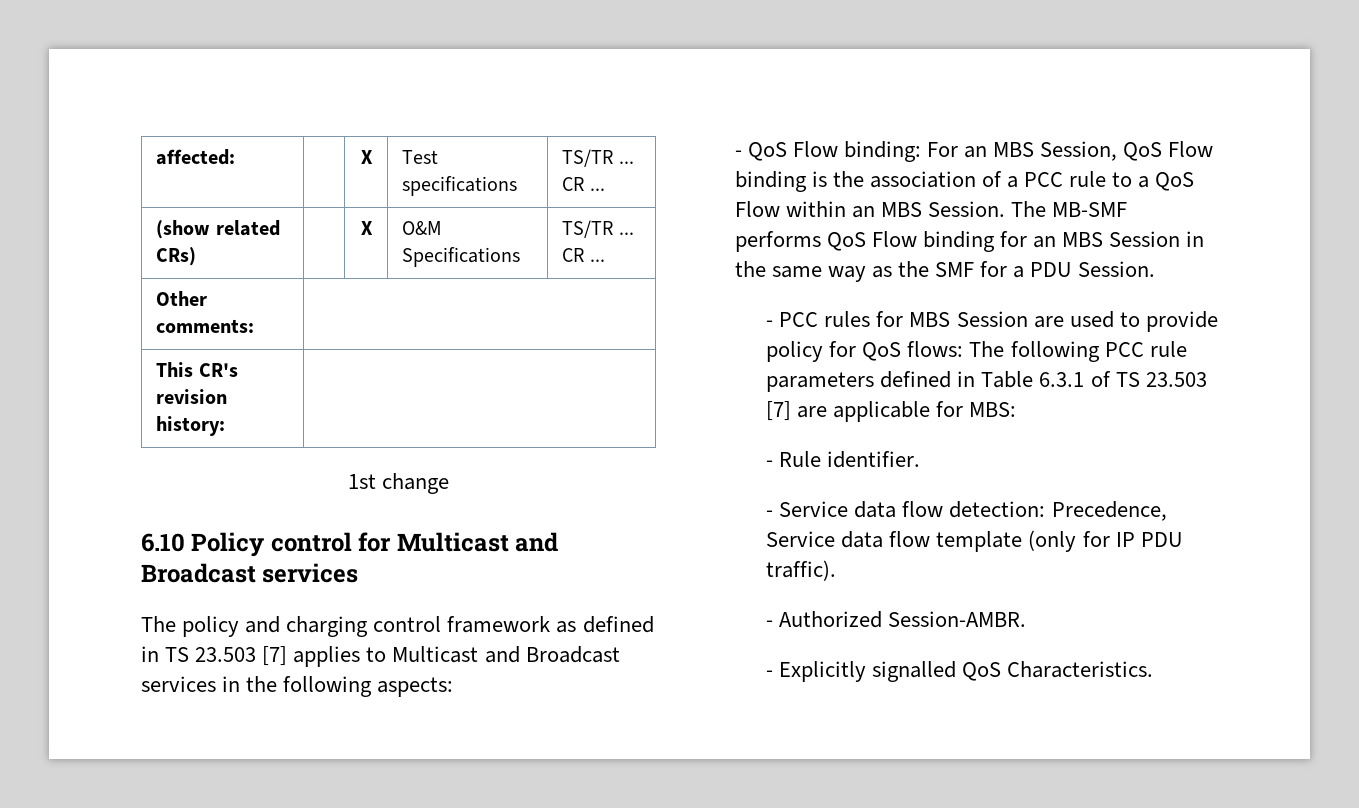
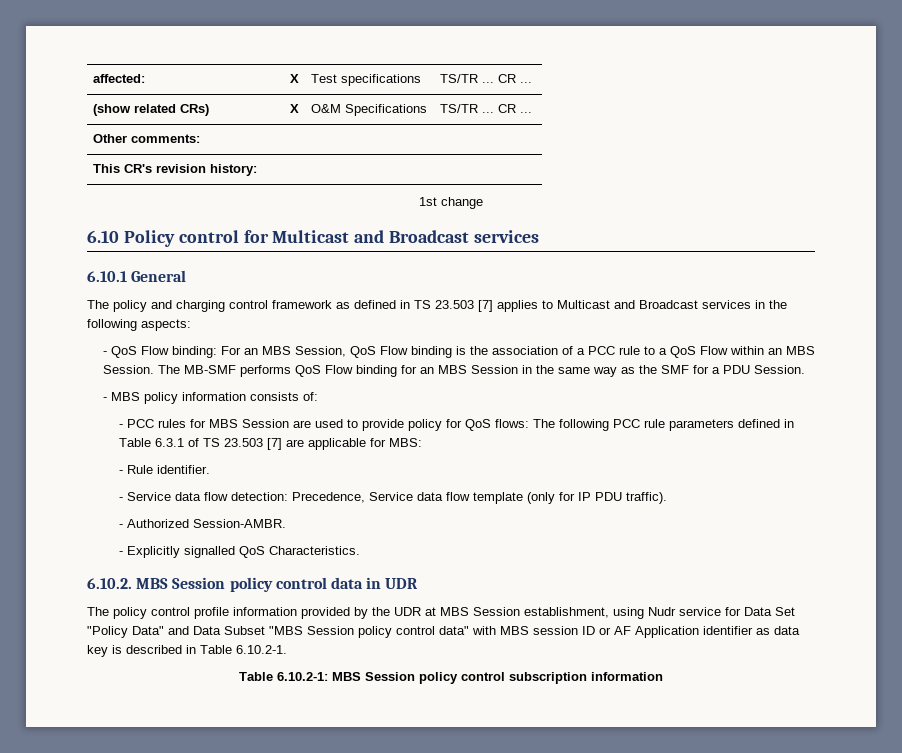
(359, 573) none -> [87,270,187,282] // 6.10.1 General
(1156, 269) none -> [102,392,318,404] // - MBS policy information consists of:
(1154, 669) none -> [87,577,419,592] [87,607,795,619] [87,626,800,638] [87,645,287,657] [239,672,663,684] // 6.10.2. MBS Session policy control data in UDR // The policy control profile information provided by the UDR at MBS Session establishment, using Nudr service for Data Set "Policy Data" and Data Subset "MBS Session policy control data" with MBS session ID or AF Application identifier as data key is described in Table 6.10.2-1. // Table 6.10.2-1: MBS Session policy control subscription information

